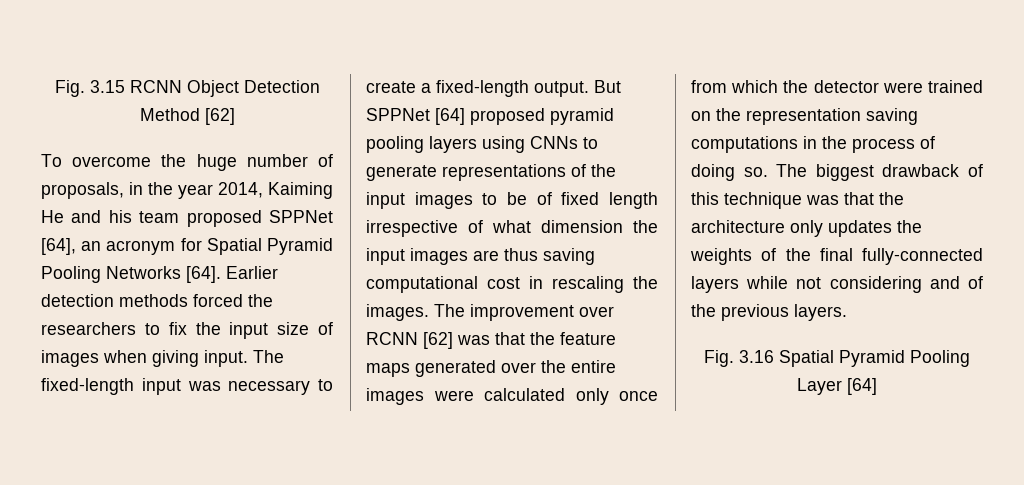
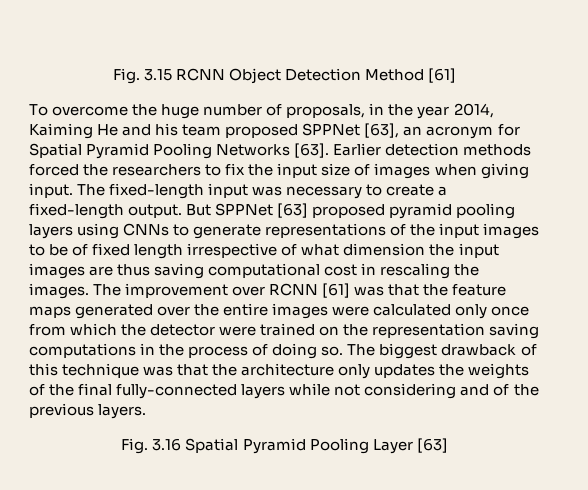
[204,108,235,125] [62] -> [428,68,457,83] [61]
[41,238,76,255] [64], -> [364,123,400,138] [63],
[186,266,221,283] [64]. -> [294,143,330,158] [63].
[435,108,465,125] [64] -> [277,203,309,218] [63]
[423,332,453,349] [62] -> [322,283,351,298] [61]
[847,378,877,395] [64] -> [416,438,448,453] [63]

